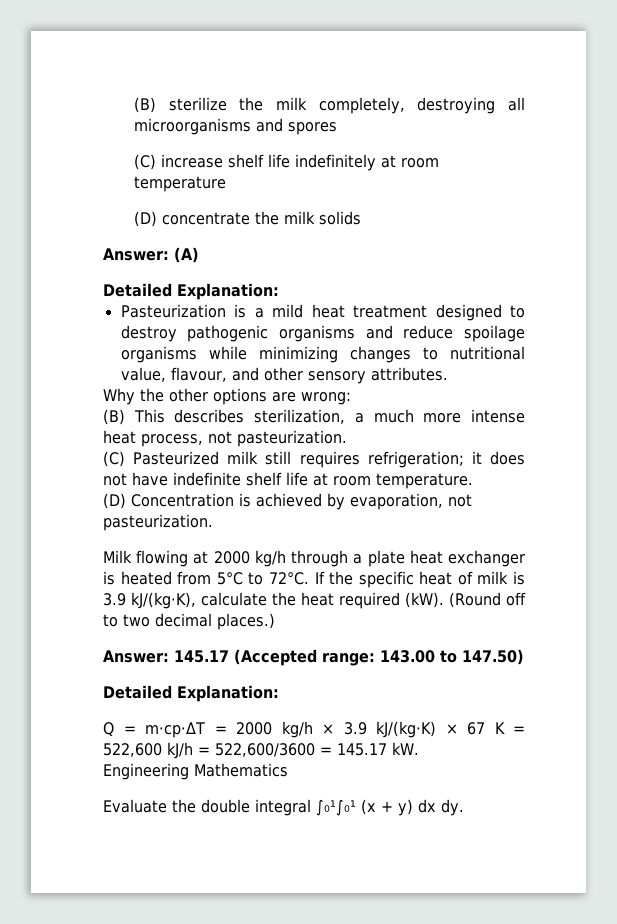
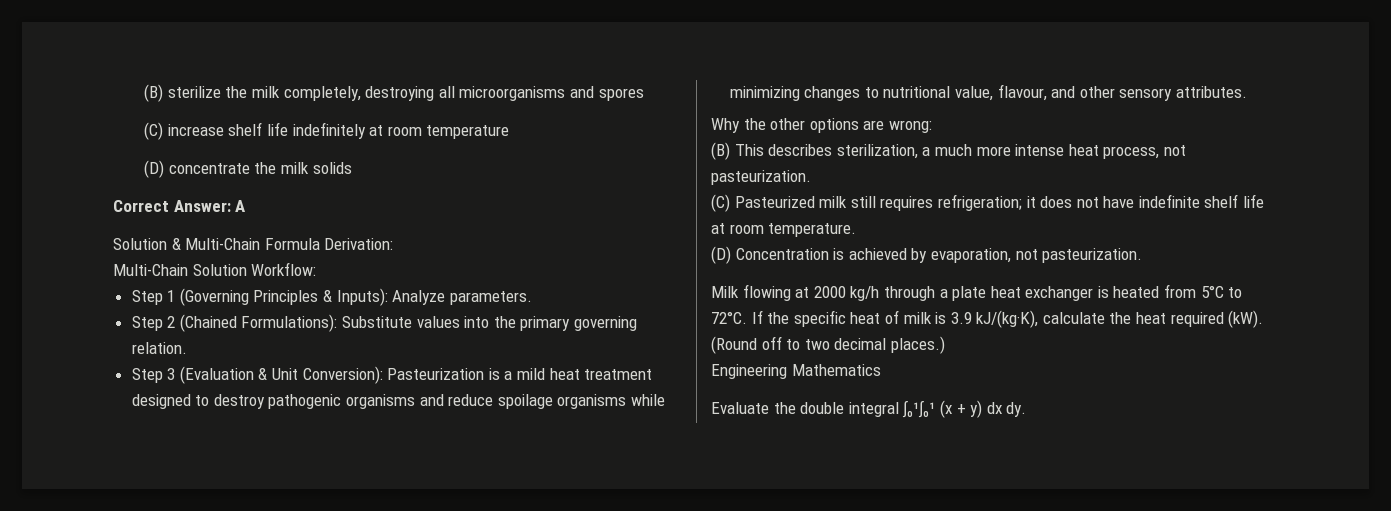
[103,247,199,263] [103,283,279,300] Answer: (A) // Detailed Explanation: // -> [113,200,246,212] [113,238,394,250] [113,262,317,276] [131,288,532,306] [131,314,638,332] [131,342,187,354] [131,366,383,384] Correct Answer: A // Solution & Multi-Chain Formula Derivation: // Multi-Chain Solution Workflow: // Step 1 (Governing Principles & Inputs): Analyze parameters. // Step 2 (Chained Formulations): Substitute values into the primary governing relation. // Step 3 (Evaluation & Unit Conversion):
[103,649,524,666] [103,685,279,702] [103,721,525,738] [103,742,419,759] // Answer: 145.17 (Accepted range: 143.00 to 147.50) // Detailed Explanation: // Q = m·cp·ΔT = 2000 kg/h × 3.9 kJ/(kg·K) × 67 K = 522,600 kJ/h = 522,600/3600 = 145.17 kW. -> (945, 345) none

